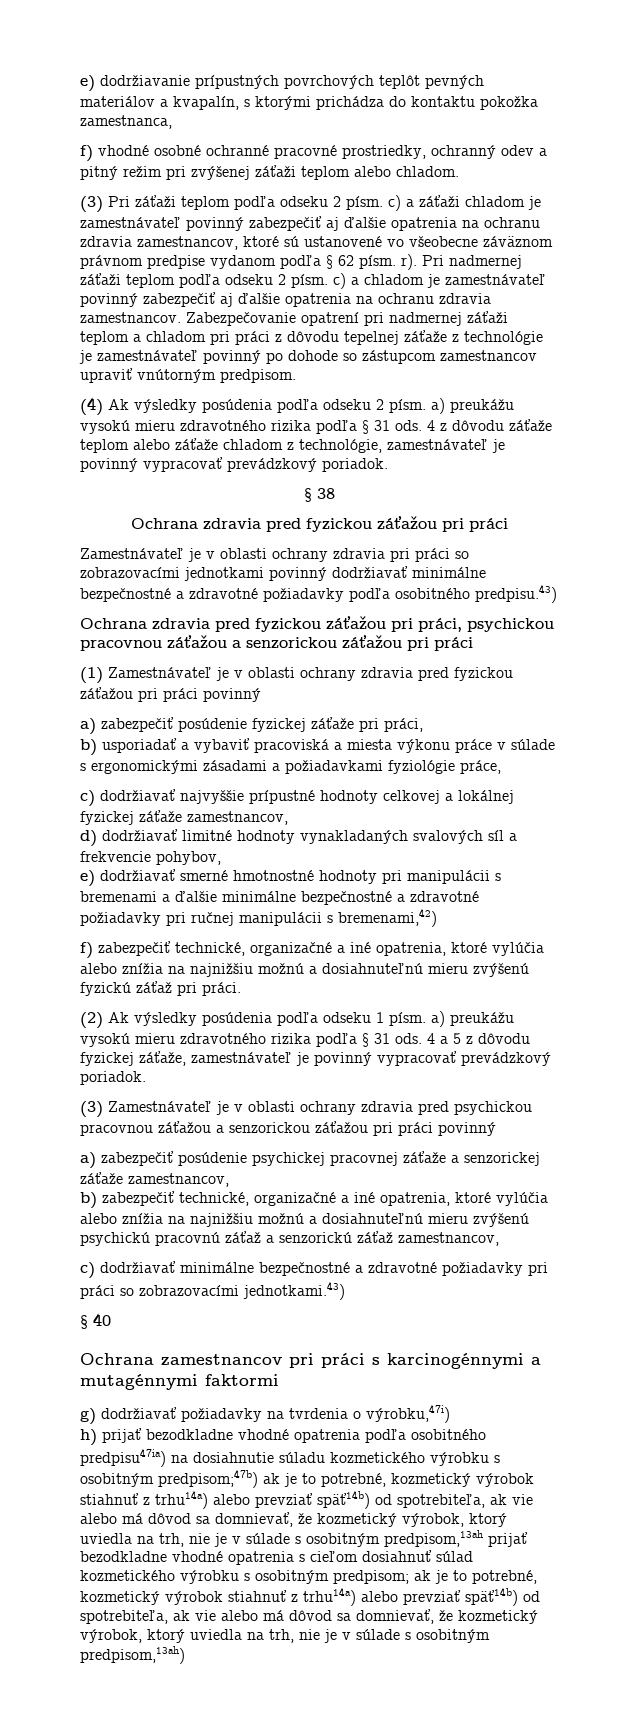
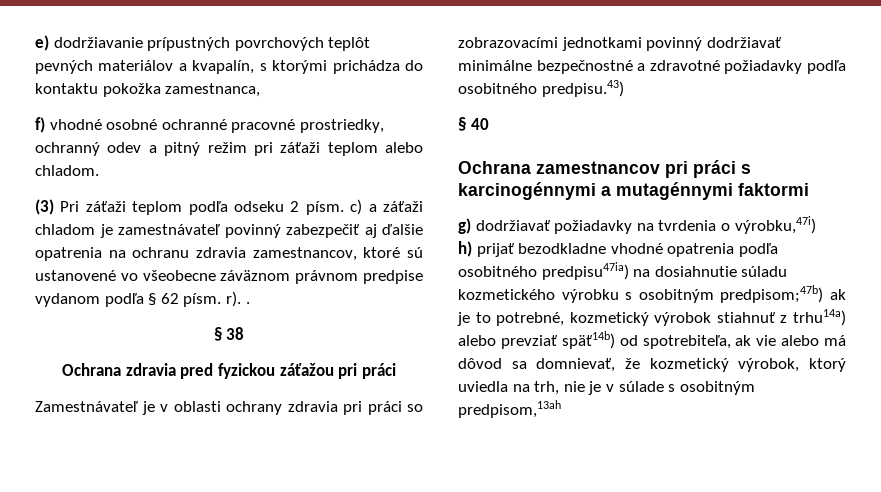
[191,166,250,180] zvýšenej -> (273, 149) none
[422,255,522,269] [80,273,546,289] [80,292,491,307] [80,311,508,326] [80,330,543,345] [79,350,537,364] [80,368,296,383] [80,397,514,416] [80,419,552,434] [80,438,505,453] [80,457,388,472] Pri nadmernej záťaži teplom podľa odseku 2 písm. c) a chladom je zamestnávateľ povinný zabezpečiť aj ďalšie opatrenia na ochranu zdravia zamestnancov. Zabezpečovanie opatrení pri nadmernej záťaži teplom a chladom pri práci z dôvodu tepelnej záťaže z technológie je zamestnávateľ povinný po dohode so zástupcom zamestnancov upraviť vnútorným predpisom. // (4) Ak výsledky posúdenia podľa odseku 2 písm. a) preukážu vysokú mieru zdravotného rizika podľa § 31 ods. 4 z dôvodu záťaže teplom alebo záťaže chladom z technológie, zamestnávateľ je povinný vypracovať prevádzkový poriadok. -> [245,302,250,304] .
[80,616,554,632] [80,635,473,651] [80,667,513,684] [80,687,261,702] [80,717,423,735] [80,738,555,756] [80,760,501,774] [80,789,514,807] [80,810,288,825] [80,829,517,847] [80,851,221,865] [80,869,501,887] [80,891,479,905] [80,908,437,927] [80,941,544,959] [80,963,529,977] [80,981,241,996] [80,1011,514,1029] [80,1033,530,1047] [80,1051,551,1066] [80,1071,146,1085] [80,1101,532,1118] [80,1121,496,1136] [80,1151,540,1169] [80,1172,229,1187] [80,1191,548,1209] [80,1213,529,1227] [80,1231,499,1246] [80,1261,548,1279] [80,1281,345,1300] // Ochrana zdravia pred fyzickou záťažou pri práci, psychickou pracovnou záťažou a senzorickou záťažou pri práci // (1) Zamestnávateľ je v oblasti ochrany zdravia pred fyzickou záťažou pri práci povinný // a) zabezpečiť posúdenie fyzickej záťaže pri práci, // b) usporiadať a vybaviť pracoviská a miesta výkonu práce v súlade s ergonomickými zásadami a požiadavkami fyziológie práce, // c) dodržiavať najvyššie prípustné hodnoty celkovej a lokálnej fyzickej záťaže zamestnancov, // d) dodržiavať limitné hodnoty vynakladaných svalových síl a frekvencie pohybov, // e) dodržiavať smerné hmotnostné hodnoty pri manipulácii s bremenami a ďalšie minimálne bezpečnostné a zdravotné požiadavky pri ručnej manipulácii s bremenami,42) // f) zabezpečiť technické, organizačné a iné opatrenia, ktoré vylúčia alebo znížia na najnižšiu možnú a dosiahnuteľnú mieru zvýšenú fyzickú záťaž pri práci. // (2) Ak výsledky posúdenia podľa odseku 1 písm. a) preukážu vysokú mieru zdravotného rizika podľa § 31 ods. 4 a 5 z dôvodu fyzickej záťaže, zamestnávateľ je povinný vypracovať prevádzkový poriadok. // (3) Zamestnávateľ je v oblasti ochrany zdravia pred psychickou pracovnou záťažou a senzorickou záťažou pri práci povinný // a) zabezpečiť posúdenie psychickej pracovnej záťaže a senzorickej záťaže zamestnancov, // b) zabezpečiť technické, organizačné a iné opatrenia, ktoré vylúčia alebo znížia na najnižšiu možnú a dosiahnuteľnú mieru zvýšenú psychickú pracovnú záťaž a senzorickú záťaž zamestnancov, // c) dodržiavať minimálne bezpečnostné a zdravotné požiadavky pri práci so zobrazovacími jednotkami.43) -> (624, 88) none
[488,1532,528,1547] [80,1550,473,1565] [80,1570,537,1584] [80,1587,540,1606] [80,1609,538,1624] [80,1629,490,1643] [80,1646,185,1664] prijať bezodkladne vhodné opatrenia s cieľom dosiahnuť súlad kozmetického výrobku s osobitným predpisom; ak je to potrebné, kozmetický výrobok stiahnuť z trhu14a) alebo prevziať späť14b) od spotrebiteľa, ak vie alebo má dôvod sa domnievať, že kozmetický výrobok, ktorý uviedla na trh, nie je v súlade s osobitným predpisom,13ah) -> (561, 409) none

